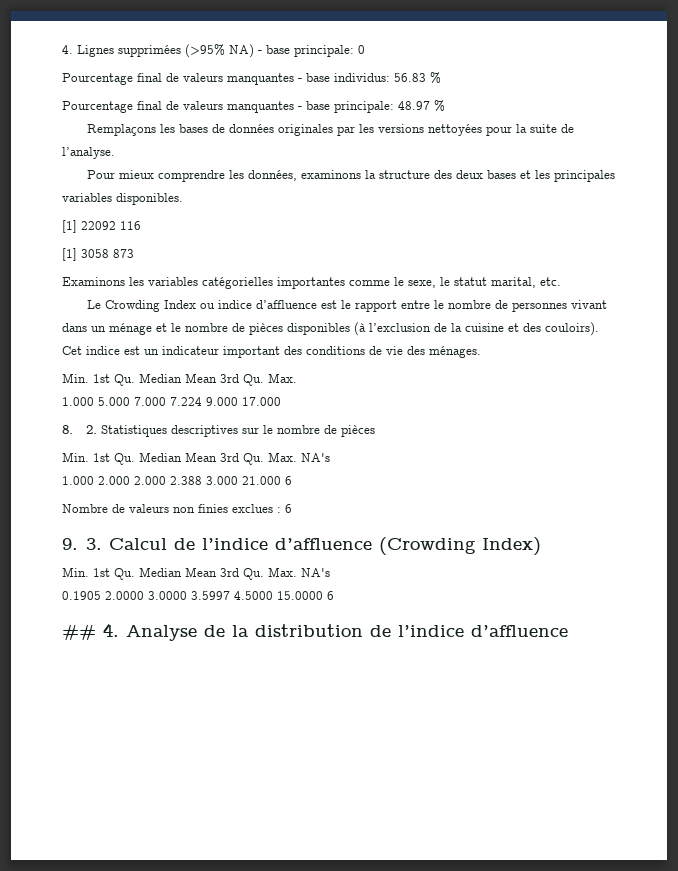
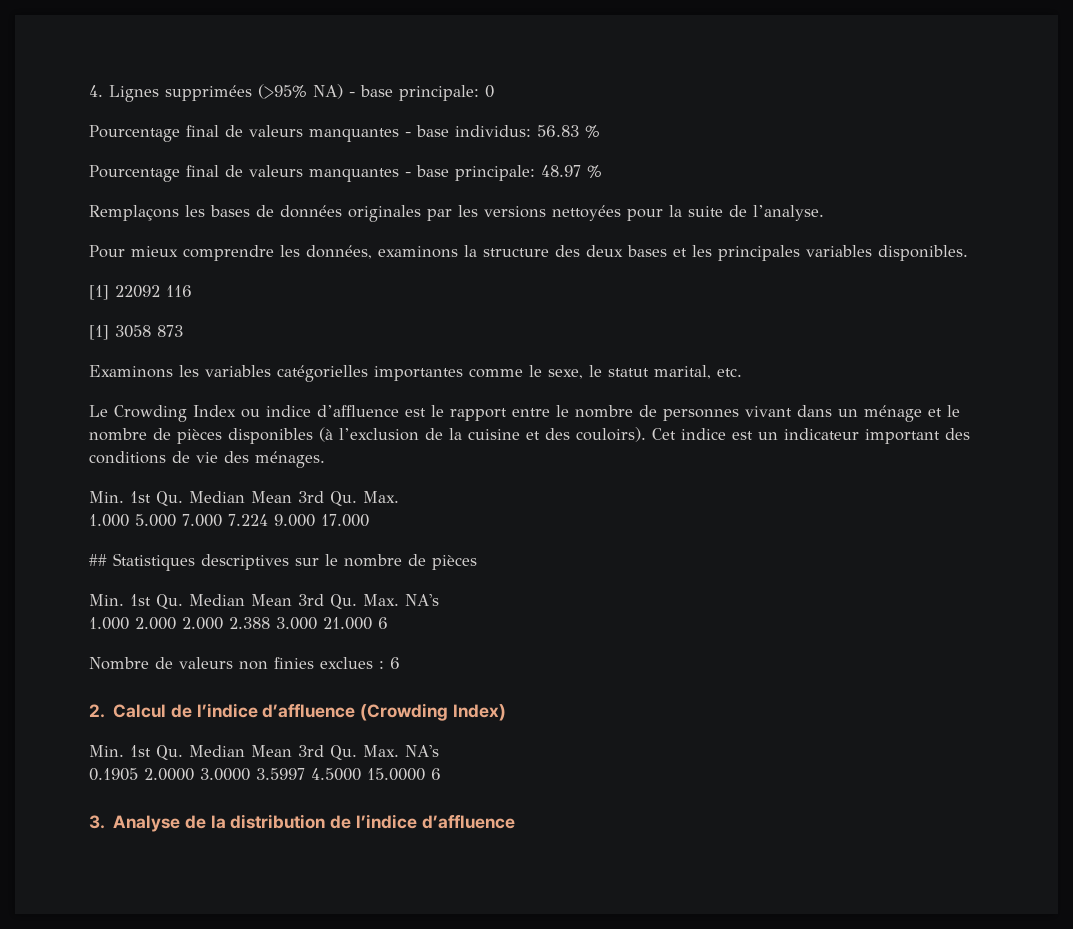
[62,425,97,434] 8. 2. -> [89,554,107,566] ##
[62,538,102,550] 9. 3. -> [89,704,105,718] 2.
[62,623,119,640] ## 4. -> [89,815,105,829] 3.

